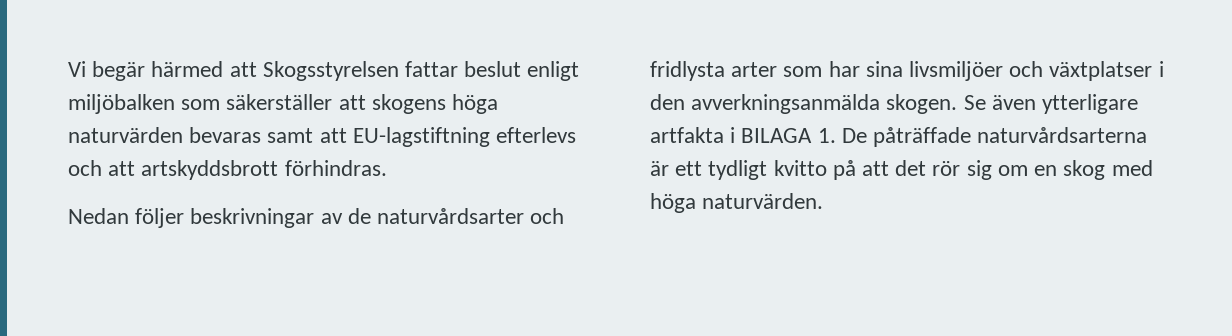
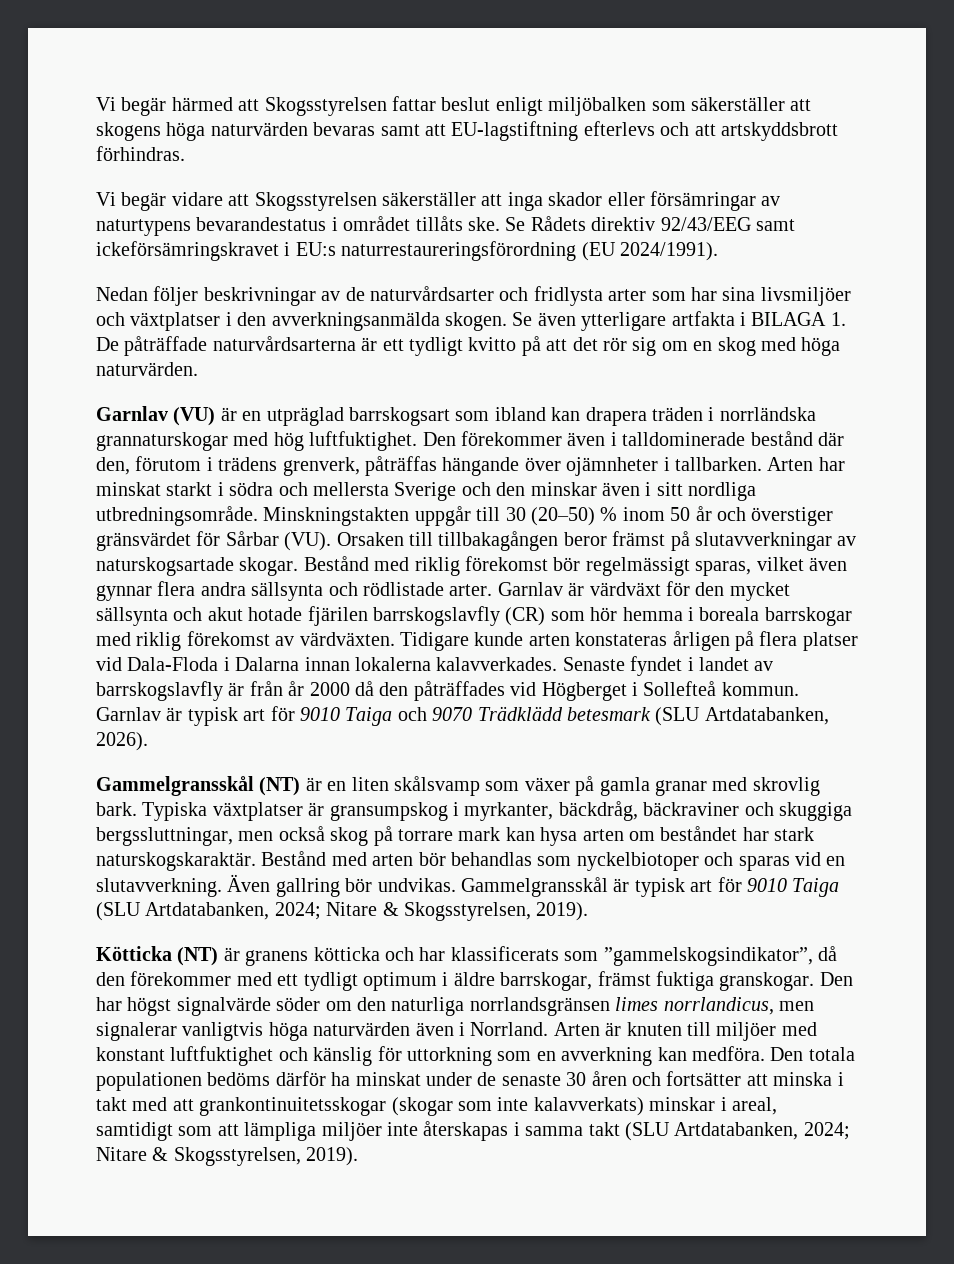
(387, 168) none -> [96,191,781,211] [96,216,795,236] [96,241,718,261] // Vi begär vidare att Skogsstyrelsen säkerställer att inga skador eller försämringar av naturtypens bevarandestatus i området tillåts ske. Se Rådets direktiv 92/43/EEG samt ickeförsämringskravet i EU:s naturrestaureringsförordning (EU 2024/1991).
(824, 201) none -> [96,406,816,426] [96,431,844,451] [96,456,845,476] [96,482,757,501] [96,506,834,526] [96,531,857,551] [96,556,847,576] [96,581,790,601] [96,606,852,626] [96,631,858,651] [96,656,774,676] [96,681,799,701] [96,706,829,726] [96,732,148,751] [96,776,820,796] [96,801,852,821] [96,826,815,846] [96,851,846,871] [96,874,840,897] [96,902,589,921] [96,946,837,966] [96,971,853,991] [96,997,814,1016] [96,1022,817,1041] [96,1046,855,1066] [96,1071,844,1091] [96,1097,777,1116] [96,1121,850,1141] [96,1147,359,1166] // Garnlav (VU) är en utpräglad barrskogsart som ibland kan drapera träden i norrländska grannaturskogar med hög luftfuktighet. Den förekommer även i talldominerade bestånd där den, förutom i trädens grenverk, påträffas hängande över ojämnheter i tallbarken. Arten har minskat starkt i södra och mellersta Sverige och den minskar även i sitt nordliga utbredningsområde. Minskningstakten uppgår till 30 (20–50) % inom 50 år och överstiger gränsvärdet för Sårbar (VU). Orsaken till tillbakagången beror främst på slutavverkningar av naturskogsartade skogar. Bestånd med riklig förekomst bör regelmässigt sparas, vilket även gynnar flera andra sällsynta och rödlistade arter. Garnlav är värdväxt för den mycket sällsynta och akut hotade fjärilen barrskogslavfly (CR) som hör hemma i boreala barrskogar med riklig förekomst av värdväxten. Tidigare kunde arten konstateras årligen på flera platser vid Dala-Floda i Dalarna innan lokalerna kalavverkades. Senaste fyndet i landet av barrskogslavfly är från år 2000 då den påträffades vid Högberget i Sollefteå kommun. Garnlav är typisk art för 9010 Taiga och 9070 Trädklädd betesmark (SLU Artdatabanken, 2026). // Gammelgransskål (NT) är en liten skålsvamp som växer på gamla granar med skrovlig bark. Typiska växtplatser är gransumpskog i myrkanter, bäckdråg, bäckraviner och skuggiga bergssluttningar, men också skog på torrare mark kan hysa arten om beståndet har stark naturskogskaraktär. Bestånd med arten bör behandlas som nyckelbiotoper och sparas vid en slutavverkning. Även gallring bör undvikas. Gammelgransskål är typisk art för 9010 Taiga (SLU Artdatabanken, 2024; Nitare & Skogsstyrelsen, 2019). // Kötticka (NT) är granens kötticka och har klassificerats som ”gammelskogsindikator”, då den förekommer med ett tydligt optimum i äldre barrskogar, främst fuktiga granskogar. Den har högst signalvärde söder om den naturliga norrlandsgränsen limes norrlandicus, men signalerar vanligtvis höga naturvärden även i Norrland. Arten är knuten till miljöer med konstant luftfuktighet och känslig för uttorkning som en avverkning kan medföra. Den totala populationen bedöms därför ha minskat under de senaste 30 åren och fortsätter att minska i takt med att grankontinuitetsskogar (skogar som inte kalavverkats) minskar i areal, samtidigt som att lämpliga miljöer inte återskapas i samma takt (SLU Artdatabanken, 2024; Nitare & Skogsstyrelsen, 2019).

